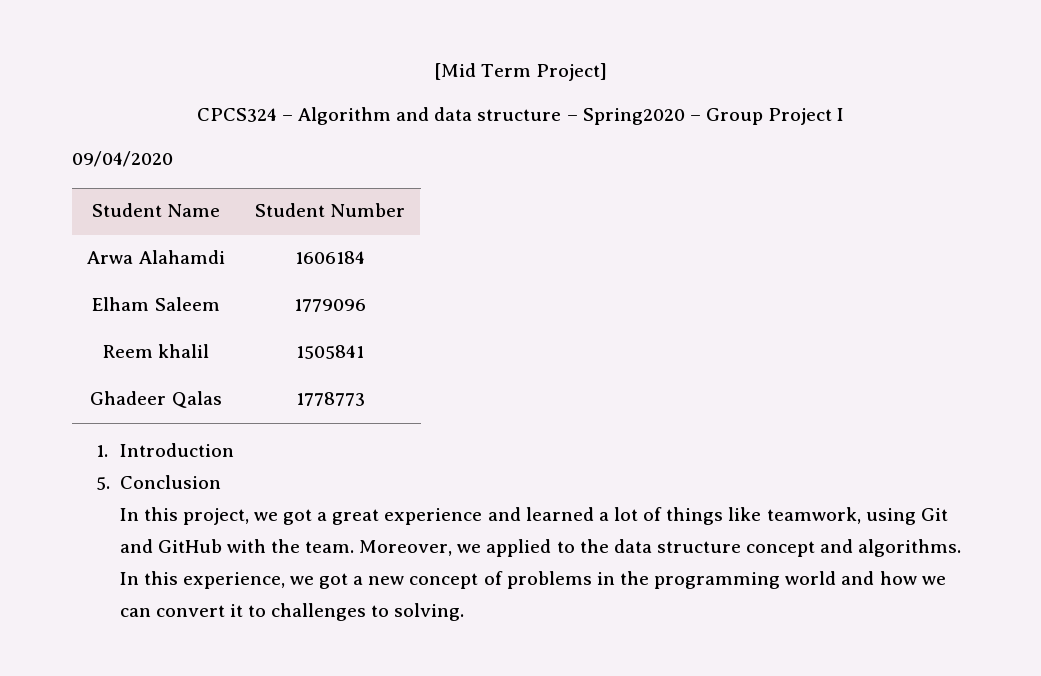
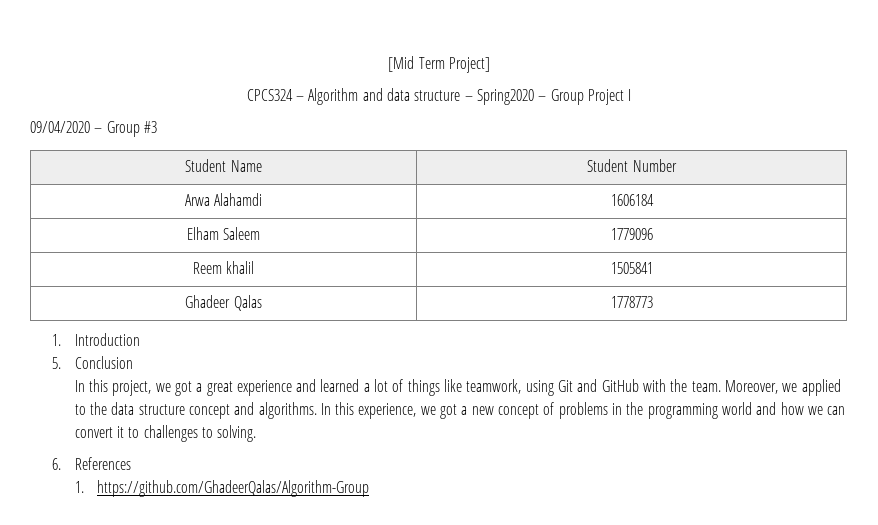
(173, 159) none -> [94,121,157,137] – Group #3
(465, 612) none -> [52,457,131,470] [74,480,369,497] // 6. References // 1. https://github.com/GhadeerQalas/Algorithm-Group

